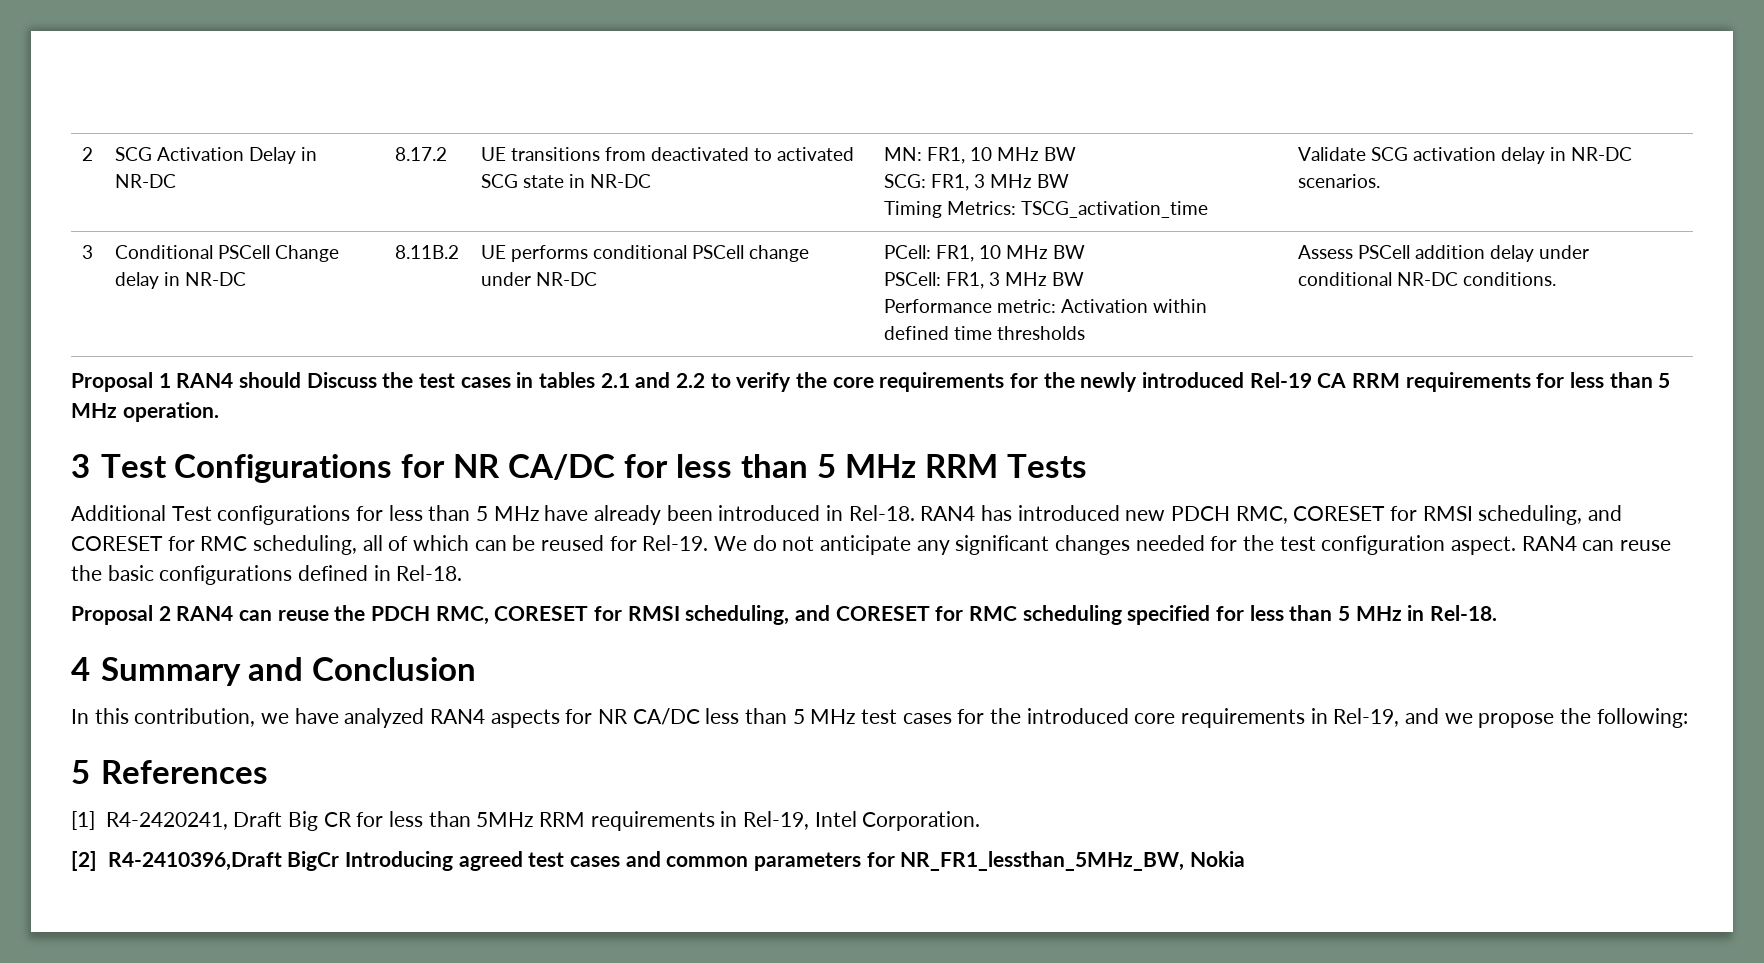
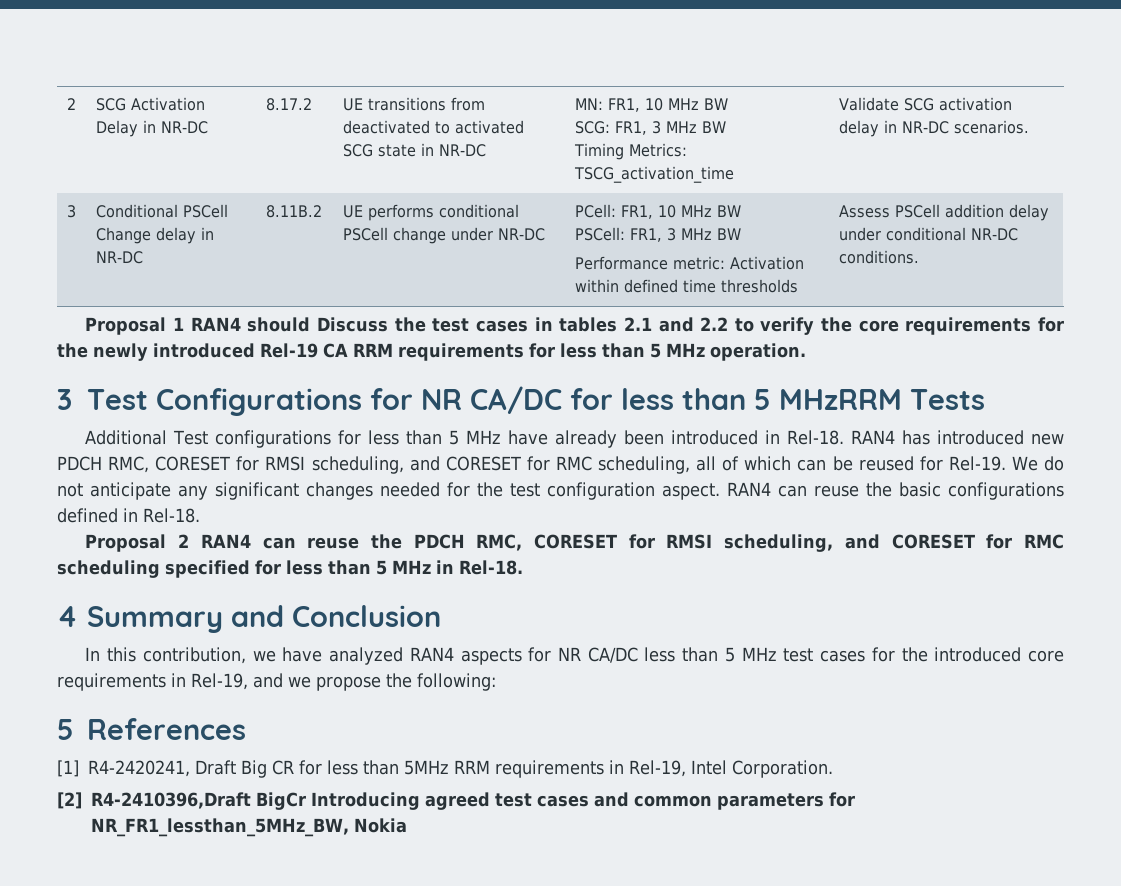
[844,454,998,478] MHz RRM -> [779,389,903,410] MHzRRM

